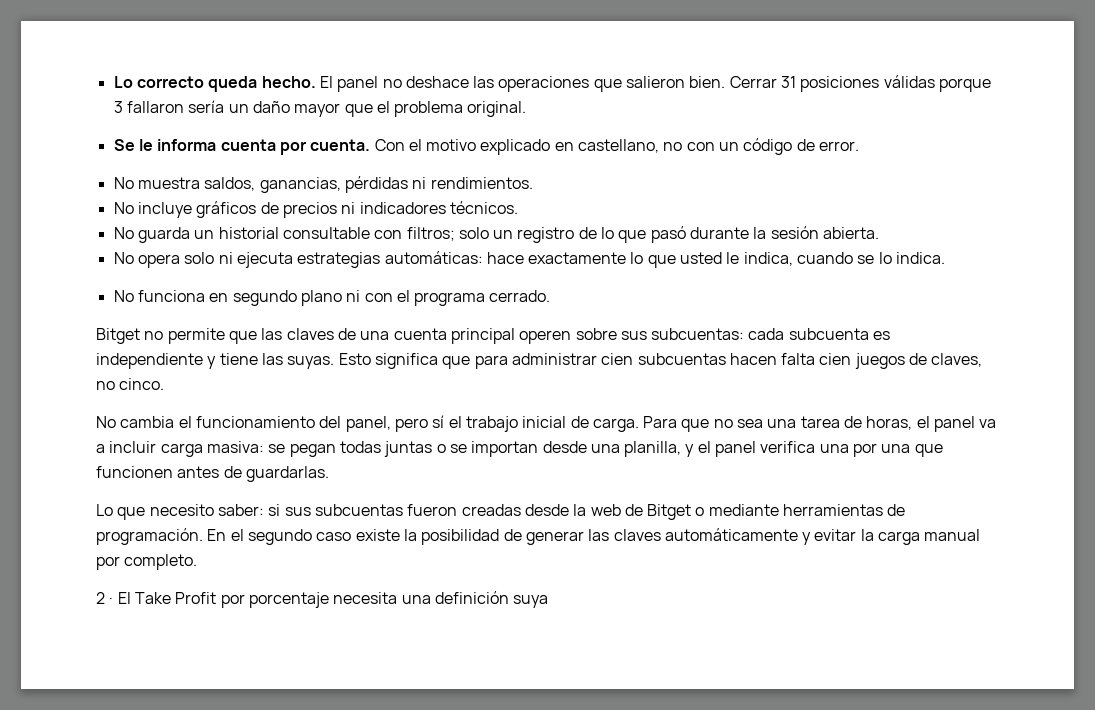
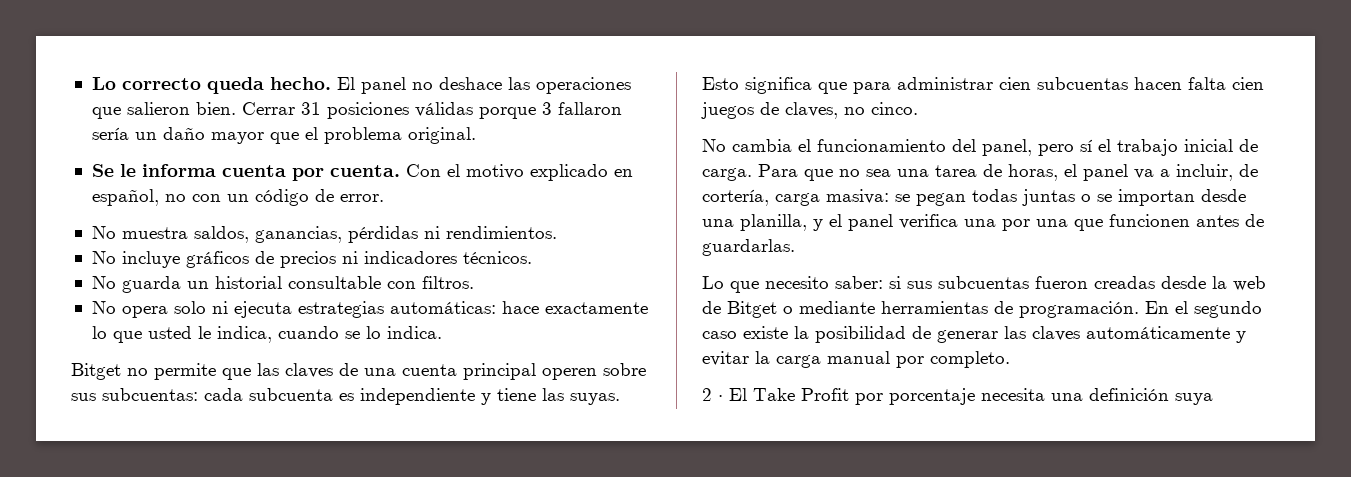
[578,139,660,153] castellano, -> [91,189,159,206] español,
[406,226,880,243] filtros; solo un registro de lo que pasó durante la sesión abierta. -> [421,276,474,289] filtros.
[113,290,551,306] // No funciona en segundo plano ni con el programa cerrado. -> (442, 332) none
[109,441,157,453] incluir -> [1176,164,1258,181] [702,189,769,206] incluir, de cortería,

